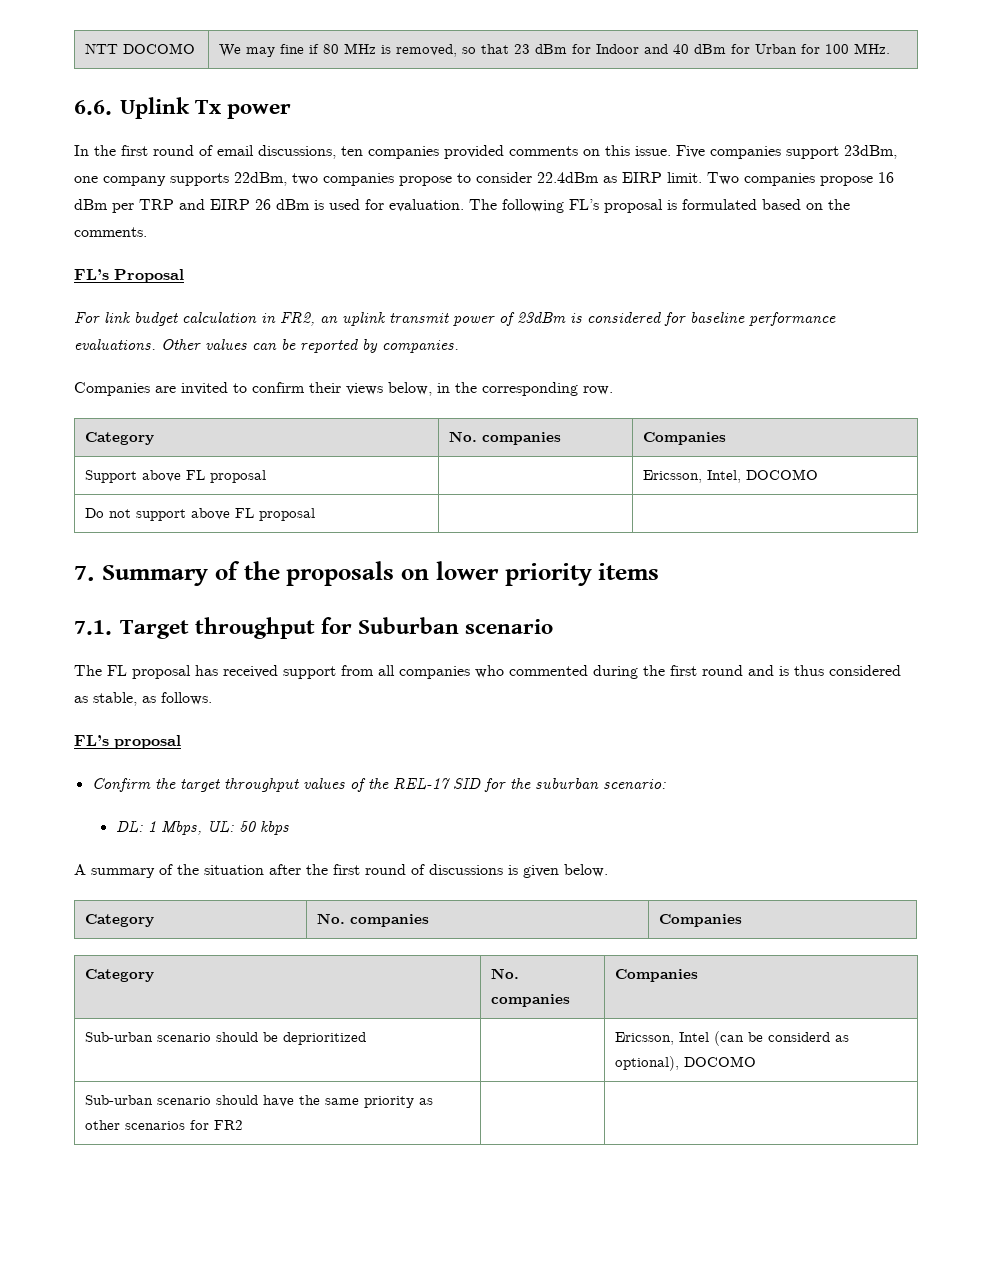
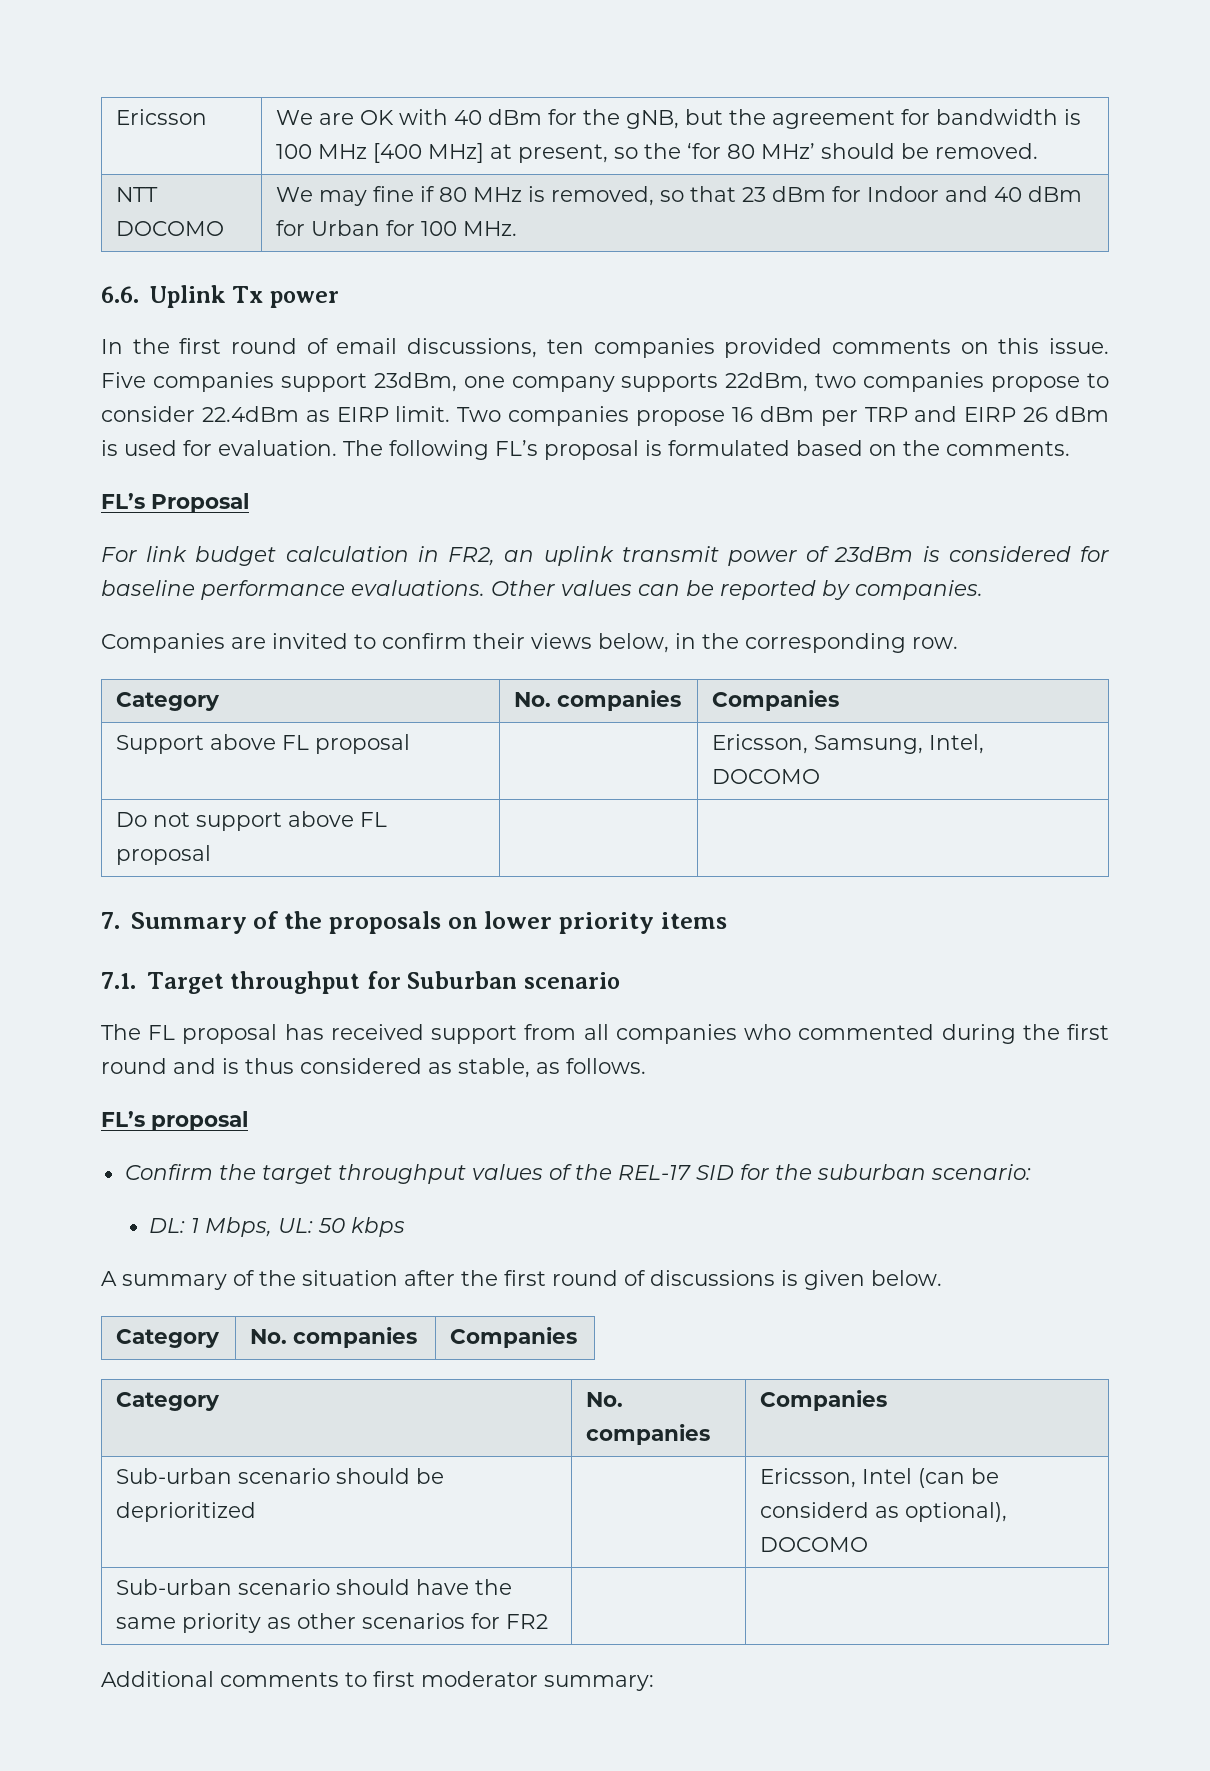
(84, 48) none -> [116,109,208,125] [276,109,1082,129] [276,143,1039,163] Ericsson | We are OK with 40 dBm for the gNB, but the agreement for bandwidth is 100 MHz [400 MHz] at present, so the ‘for 80 MHz’ should be removed. //
(702, 476) none -> [814,735,924,754] Samsung,
(243, 1125) none -> [101,1671,654,1691] // Additional comments to first moderator summary:

